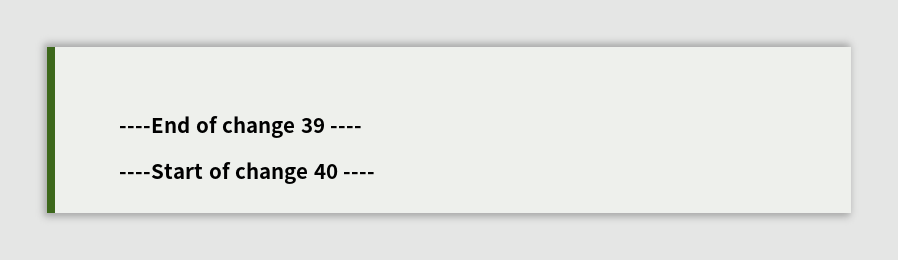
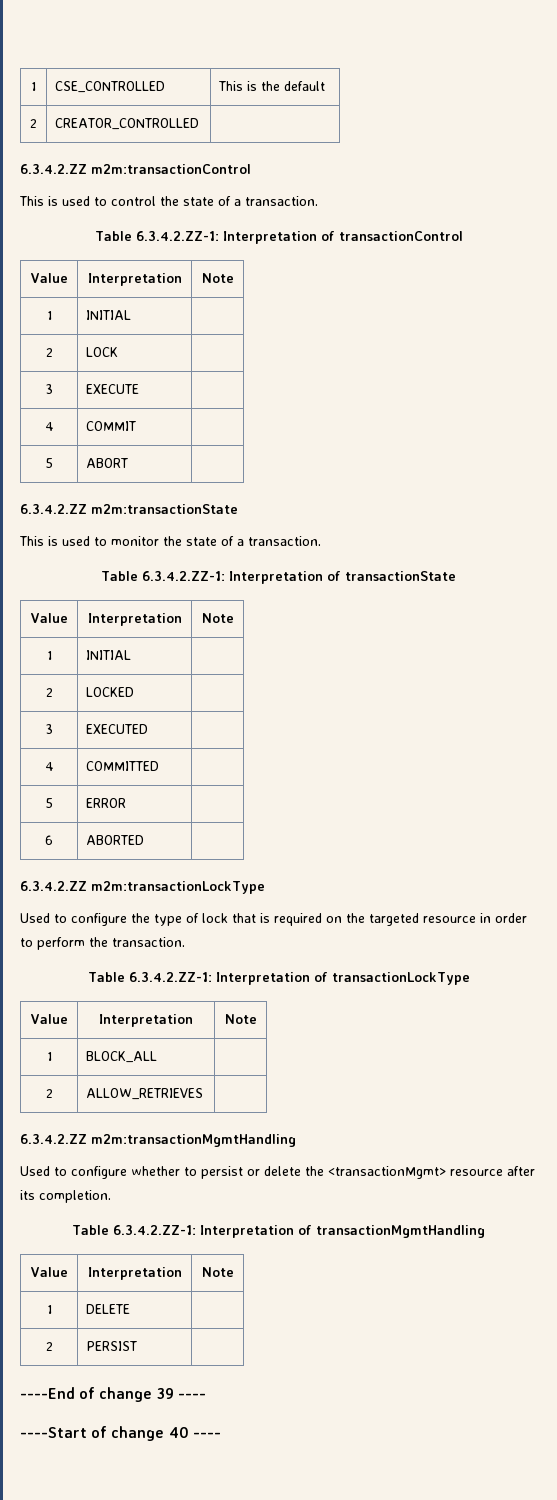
(119, 124) none -> [31,82,36,91] [55,81,166,93] [218,81,326,91] [30,119,37,128] [55,118,200,130] [20,164,251,174] [19,196,318,206] [94,231,463,244] [30,273,68,283] [87,273,182,286] [201,273,234,283] [46,311,52,320] [86,310,132,320] [45,348,53,357] [86,347,119,357] [45,384,53,394] [86,384,140,394] [44,422,54,431] [86,421,137,431] [45,458,53,468] [86,458,129,468] [20,504,238,514] [19,536,321,546] [101,571,456,584] [30,613,68,623] [87,613,182,626] [201,613,234,623] [46,651,52,660] [86,650,132,660] [45,688,53,697] [86,687,135,697] [45,724,53,734] [86,724,149,734] [44,762,54,771] [86,761,160,771] [45,798,53,808] [86,798,127,808] [45,835,53,845] [86,835,145,845] [20,881,265,894] [20,913,527,926] [20,937,185,950] [87,972,470,985] [30,1014,68,1024] [99,1014,193,1027] [224,1014,257,1024] [46,1052,52,1061] [86,1051,158,1063] [45,1089,53,1098] [86,1088,204,1100] [20,1134,296,1147] [20,1166,535,1179] [20,1190,111,1203] [72,1225,485,1238] [30,1267,68,1277] [87,1267,182,1280] [201,1267,234,1277] [46,1305,52,1314] [86,1304,131,1314] [45,1342,53,1351] [86,1341,138,1351] 1 | CSE_CONTROLLED | This is the default // 2 | CREATOR_CONTROLLED | // 6.3.4.2.ZZ m2m:transactionControl // This is used to control the state of a transaction. // Table 6.3.4.2.ZZ-1: Interpretation of transactionControl // Value | Interpretation | Note // 1 | INITIAL | // 2 | LOCK | // 3 | EXECUTE | // 4 | COMMIT | // 5 | ABORT | // 6.3.4.2.ZZ m2m:transactionState // This is used to monitor the state of a transaction. // Table 6.3.4.2.ZZ-1: Interpretation of transactionState // Value | Interpretation | Note // 1 | INITIAL | // 2 | LOCKED | // 3 | EXECUTED | // 4 | COMMITTED | // 5 | ERROR | // 6 | ABORTED | // 6.3.4.2.ZZ m2m:transactionLockType // Used to configure the type of lock that is required on the targeted resource in order to perform the transaction. // Table 6.3.4.2.ZZ-1: Interpretation of transactionLockType // Value | Interpretation | Note // 1 | BLOCK_ALL | // 2 | ALLOW_RETRIEVES | // 6.3.4.2.ZZ m2m:transactionMgmtHandling // Used to configure whether to persist or delete the <transactionMgmt> resource after its completion. // Table 6.3.4.2.ZZ-1: Interpretation of transactionMgmtHandling // Value | Interpretation | Note // 1 | DELETE | // 2 | PERSIST | //

